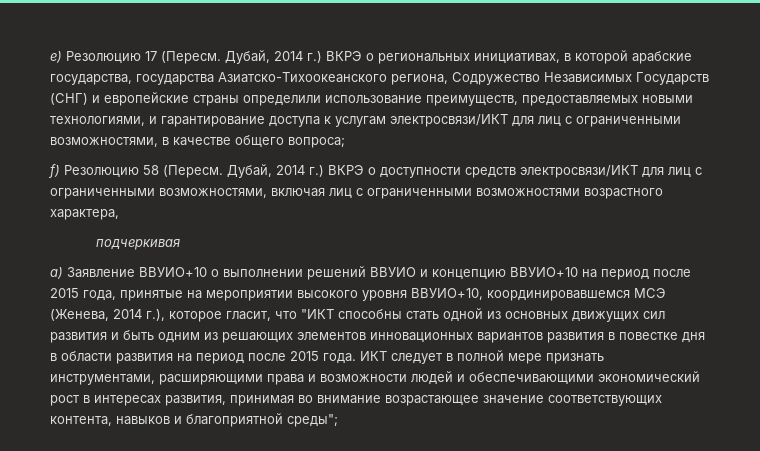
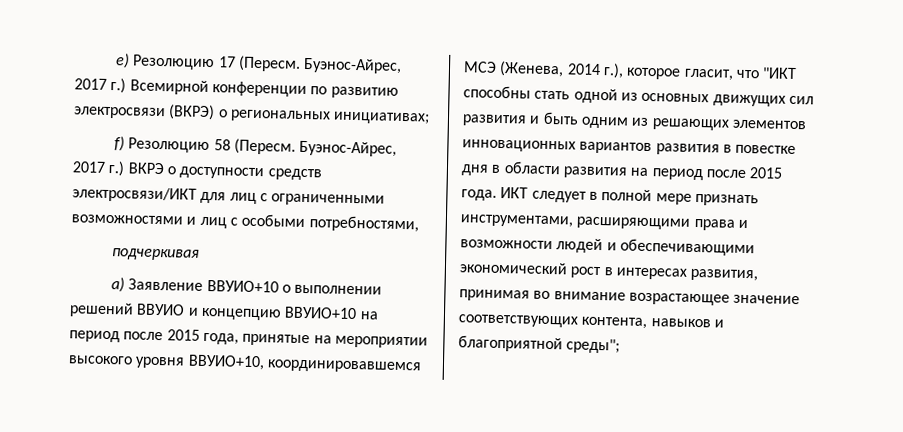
[225,50,692,64] [50,72,709,85] [50,92,693,106] [50,114,681,127] [50,135,345,148] Дубай, 2014 г.) ВКРЭ о региональных инициативах, в которой арабские государства, государства Азиатско-Тихоокеанского региона, Содружество Независимых Государств (СНГ) и европейские страны определили использование преимуществ, предоставляемых новыми технологиями, и гарантирование доступа к услугам электросвязи/ИКТ для лиц с ограниченными возможностями, в качестве общего вопроса; -> [303,57,403,74] [74,78,399,99] [73,104,431,125] Буэнос-Айрес, 2017 г.) Всемирной конференции по развитию электросвязи (ВКРЭ) о региональных инициативах;
[227,164,305,178] Дубай, 2014 -> [299,140,398,157] [72,161,106,173] Буэнос-Айрес, 2017
[159,188,663,199] [50,209,119,220] возможностями, включая лиц с ограниченными возможностями возрастного характера, -> [71,213,419,233] возможностями и лиц с особыми потребностями,

